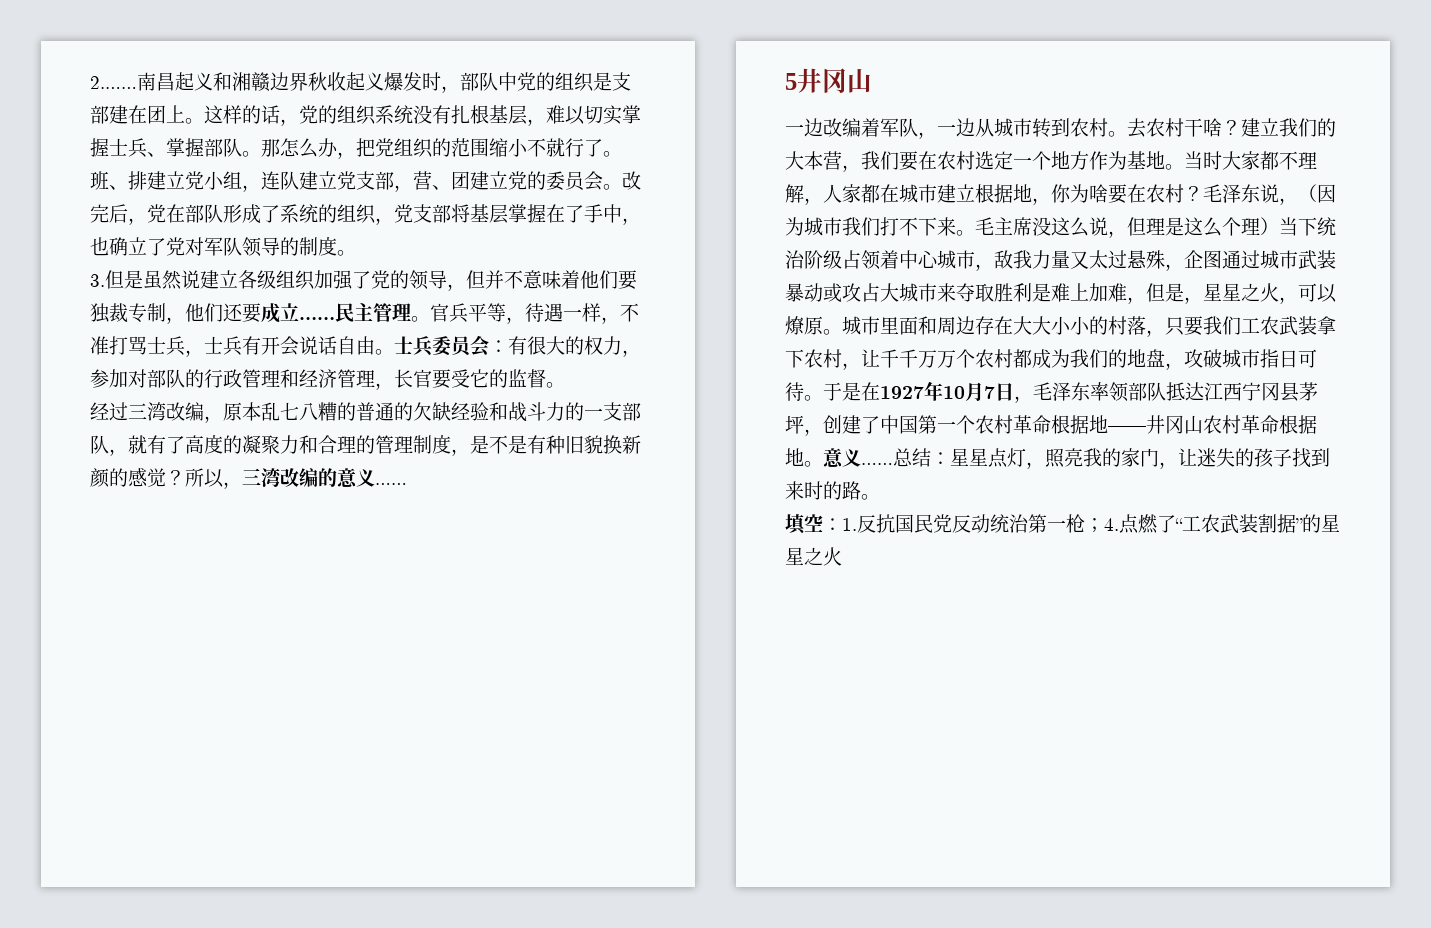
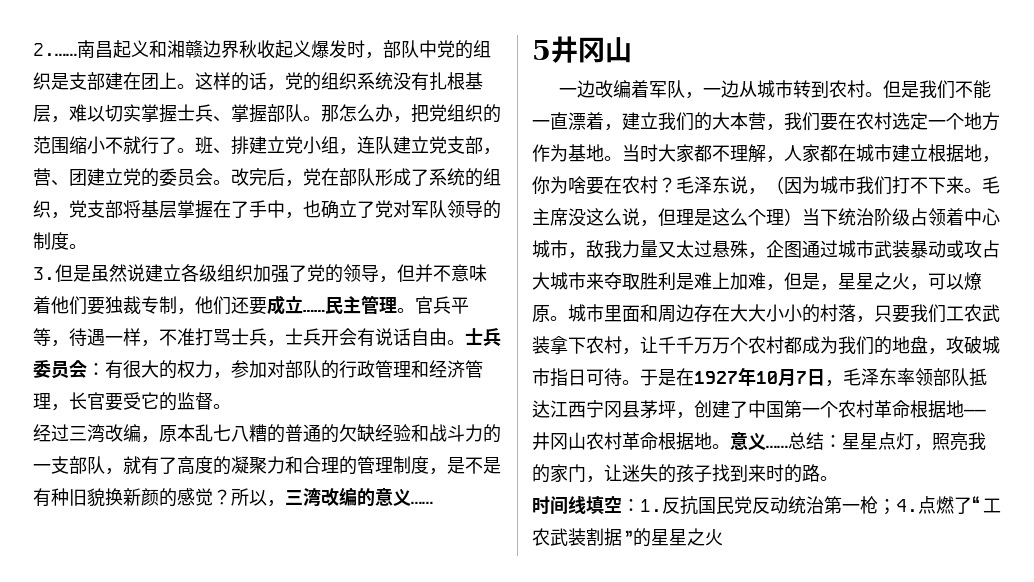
[242,336,299,356] 有开会 -> [321,328,375,347] 开会有
[1127,118,1241,138] 去农村干啥？ -> [882,80,991,99] [532,112,622,131] 但是我们不能一直漂着，
(880, 497) none -> [532,496,586,515] 时间线

